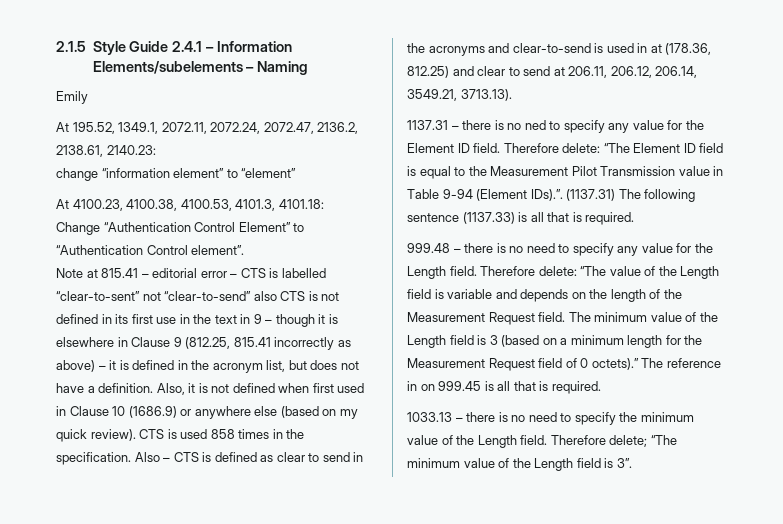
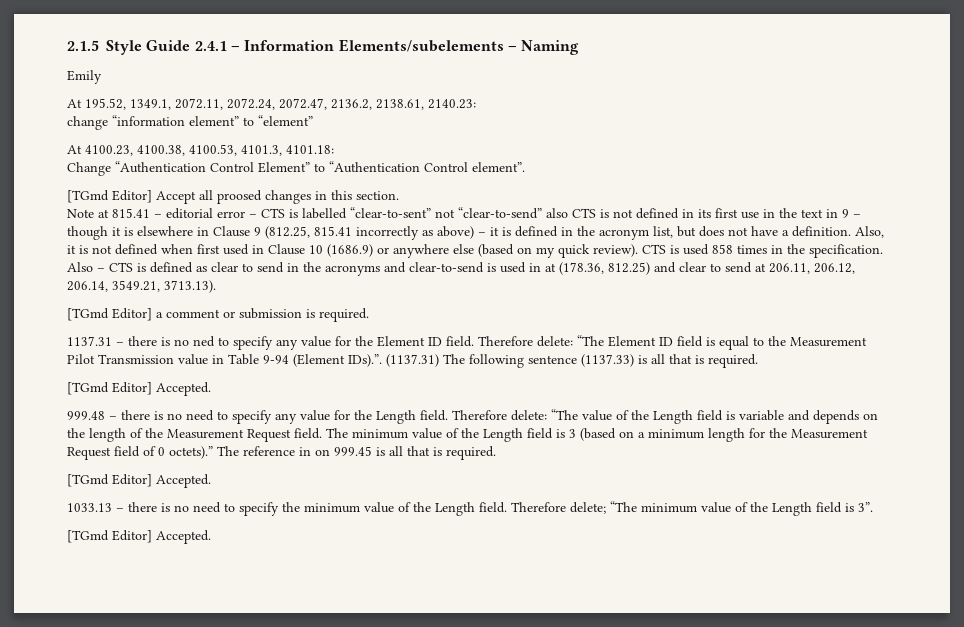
(245, 250) none -> [67,190,399,204] // [TGmd Editor] Accept all proosed changes in this section.
(512, 95) none -> [67,308,369,322] // [TGmd Editor] a comment or submission is required.
(635, 218) none -> [67,382,211,396] // [TGmd Editor] Accepted.
(601, 387) none -> [67,474,211,488] // [TGmd Editor] Accepted.
(632, 463) none -> [67,530,211,544] // [TGmd Editor] Accepted.

